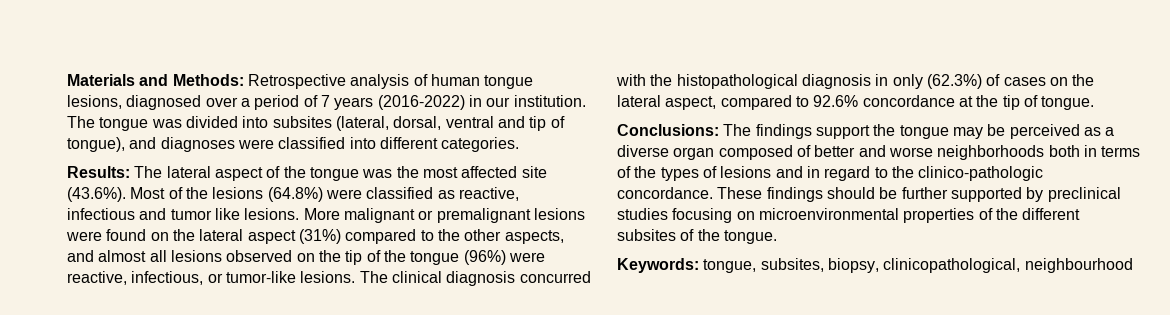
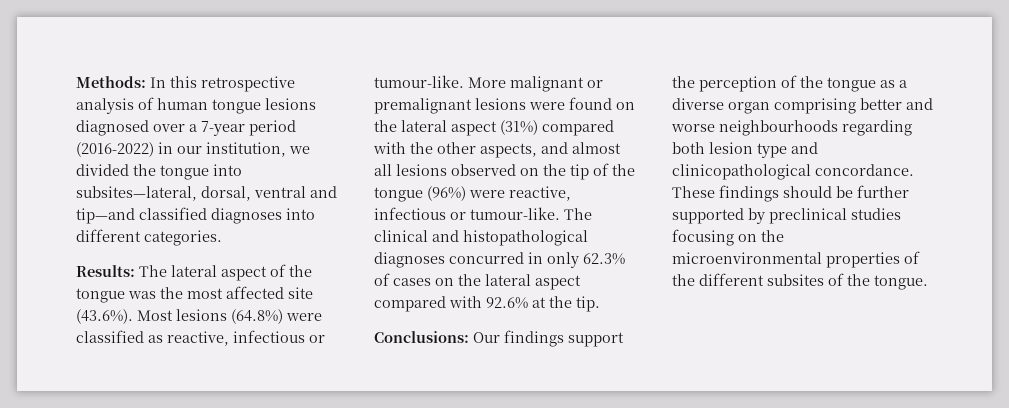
[67,74,346,89] Materials and Methods: Retrospective -> [76,76,295,92] Methods: In this retrospective
[67,95,122,109] lesions, -> [265,98,316,110] lesions
[254,95,586,110] [67,116,565,131] [67,137,346,152] period of 7 years (2016-2022) in our institution. The tongue was divided into subsites (lateral, dorsal, ventral and tip of tongue), and diagnoses were classified -> [201,120,296,136] [76,142,310,157] [76,164,242,180] [76,186,337,201] [76,207,282,224] 7-year period (2016-2022) in our institution, we divided the tongue into subsites—lateral, dorsal, ventral and tip—and classified diagnoses
[168,187,208,199] of the -> (173, 315) none
[139,208,300,220] and tumor like lesions. -> [309,335,325,343] [374,75,464,88] or tumour-like.
[420,230,434,241] to -> [373,142,406,154] with
[131,271,591,286] [616,74,871,89] infectious, or tumor-like lesions. The clinical diagnosis concurred with the histopathological diagnosis -> [374,207,592,220] [374,230,588,246] [374,252,524,268] infectious or tumour-like. The clinical and histopathological diagnoses concurred
[926,74,982,89] (62.3%) -> [583,253,625,265] 62.3%
[665,95,1095,110] aspect, compared to 92.6% concordance at the tip of tongue. -> [535,275,581,290] [374,296,600,312] aspect compared with 92.6% at the tip.
[723,124,752,136] The -> [473,332,500,343] Our
[899,124,1080,139] tongue may be perceived -> [699,75,876,92] perception of the tongue
[718,145,811,160] composed of -> [774,98,856,114] comprising
[937,145,1141,160] [617,166,1044,181] neighborhoods both in terms of the types of lesions and in regard to the clinico-pathologic -> [719,120,912,136] [672,142,818,158] [672,164,811,180] neighbourhoods regarding both lesion type and clinicopathological
(755, 215) none -> [761,230,784,242] the
[617,258,1133,273] // Keywords: tongue, subsites, biopsy, clinicopathological, neighbourhood -> (928, 282) none

